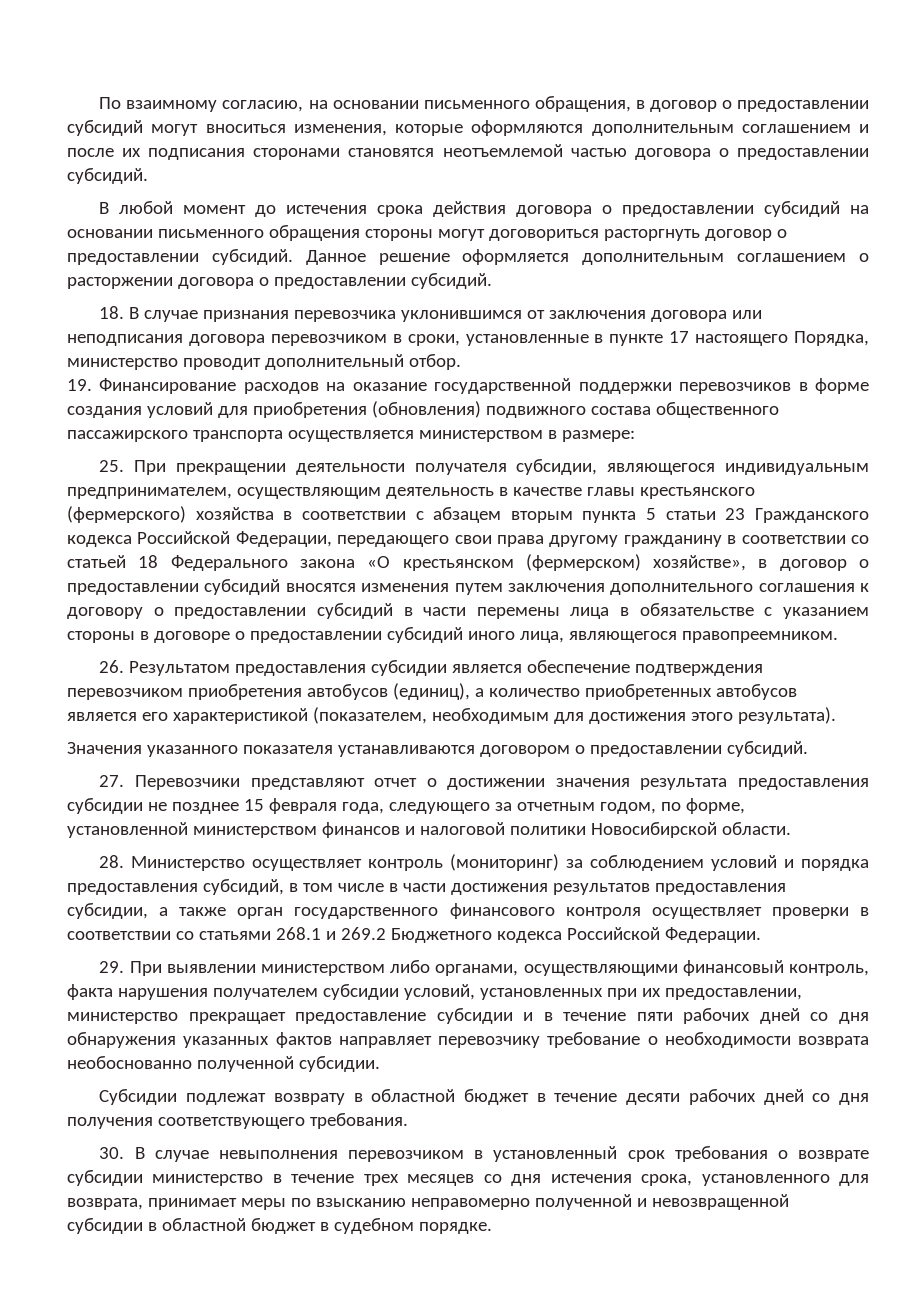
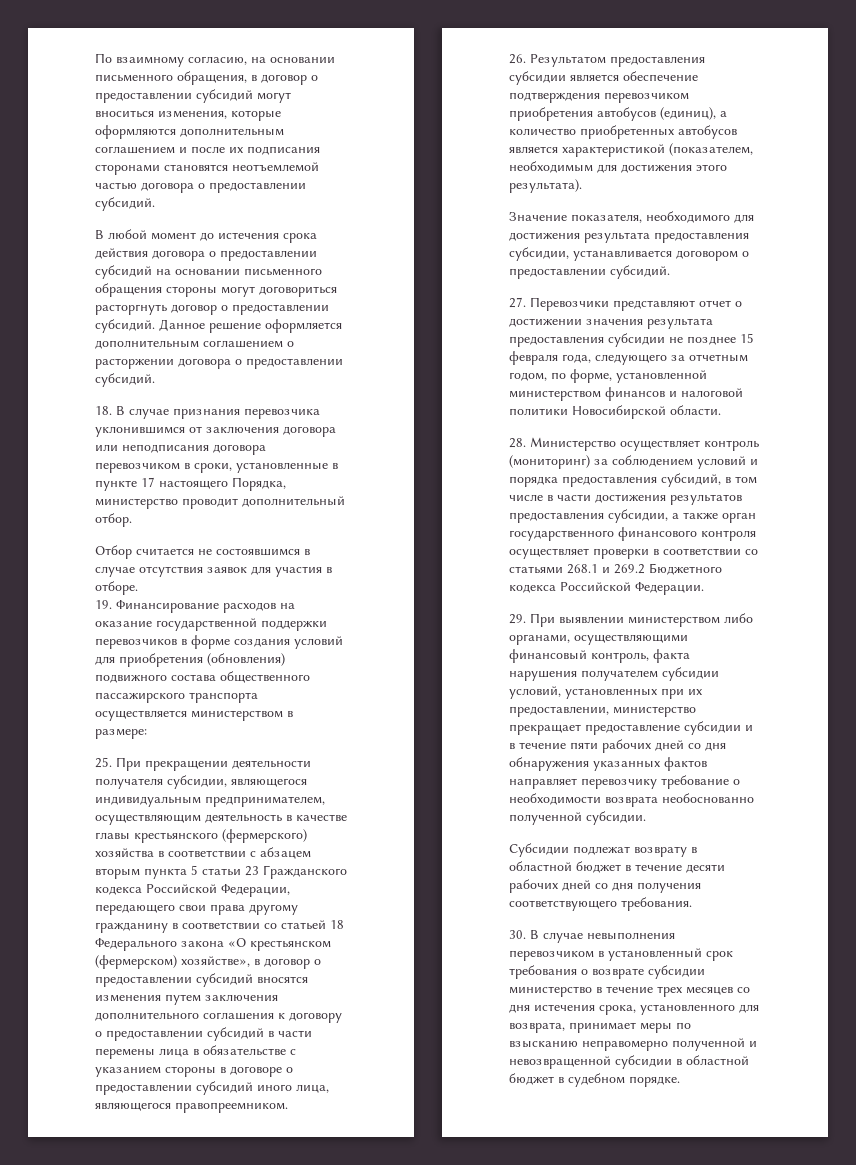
(461, 362) none -> [95,545,310,559] [95,566,332,577] [95,581,138,595] // Отбор считается не состоявшимся в случае отсутствия заявок для участия в отборе.
[141,712,168,721] его -> (558, 150) none
[67,742,475,757] Значения указанного показателя устанавливаются -> [509,211,754,223] [509,232,749,243] [509,247,672,261] Значение показателя, необходимого для достижения результата предоставления субсидии, устанавливается

